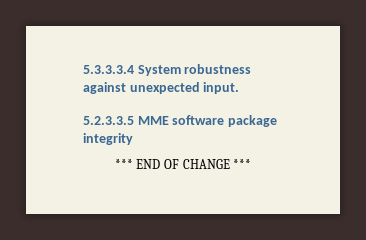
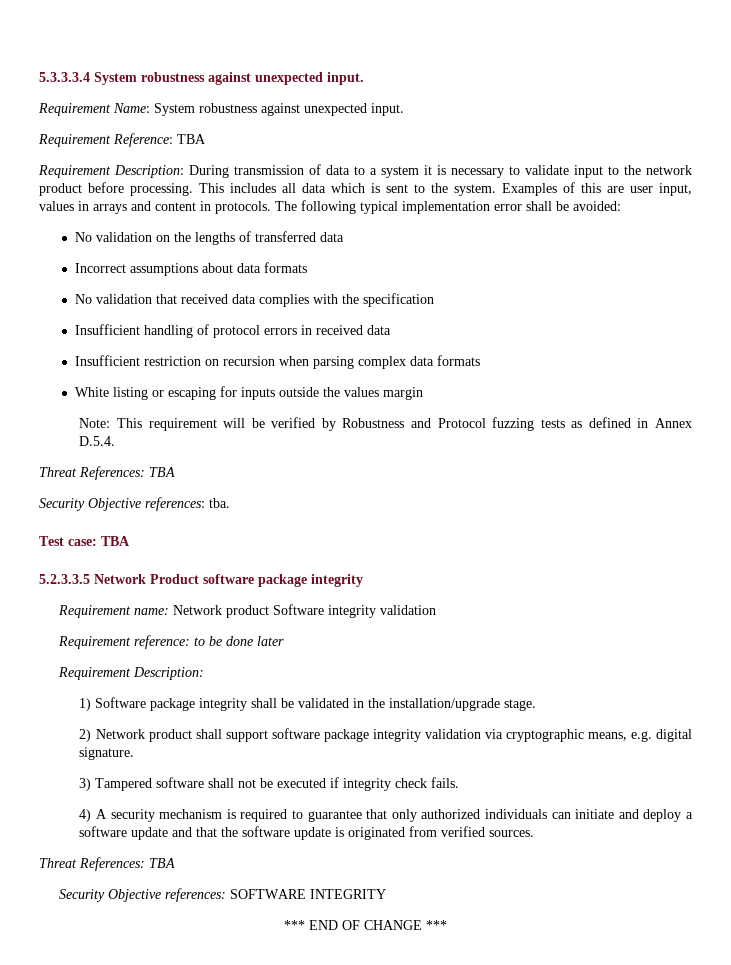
(240, 88) none -> [38,103,404,116] [38,133,206,147] [38,164,692,178] [39,182,692,196] [39,200,621,214] [74,231,344,245] [74,262,307,276] [74,293,434,307] [74,324,391,338] [74,355,480,369] [74,386,423,400] [79,417,692,431] [79,436,116,446] [39,466,175,480] [39,497,230,511] [39,536,130,546] // Requirement Name: System robustness against unexpected input. // Requirement Reference: TBA // Requirement Description: During transmission of data to a system it is necessary to validate input to the network product before processing. This includes all data which is sent to the system. Examples of this are user input, values in arrays and content in protocols. The following typical implementation error shall be avoided: // No validation on the lengths of transferred data // Incorrect assumptions about data formats // No validation that received data complies with the specification // Insufficient handling of protocol errors in received data // Insufficient restriction on recursion when parsing complex data formats // White listing or escaping for inputs outside the values margin // Note: This requirement will be verified by Robustness and Protocol fuzzing tests as defined in Annex D.5.4. // Threat References: TBA // Security Objective references: tba. // Test case: TBA
[137,115,277,127] [83,133,133,145] MME software package integrity -> [94,574,363,587] [58,604,437,618] [58,635,285,649] [58,667,205,680] [79,697,537,711] [79,728,693,742] [79,747,135,760] [79,777,460,791] [79,809,693,822] [79,826,535,840] [39,857,175,871] [59,888,387,902] Network Product software package integrity // Requirement name: Network product Software integrity validation // Requirement reference: to be done later // Requirement Description: // 1) Software package integrity shall be validated in the installation/upgrade stage. // 2) Network product shall support software package integrity validation via cryptographic means, e.g. digital signature. // 3) Tampered software shall not be executed if integrity check fails. // 4) A security mechanism is required to guarantee that only authorized individuals can initiate and deploy a software update and that the software update is originated from verified sources. // Threat References: TBA // Security Objective references: SOFTWARE INTEGRITY

